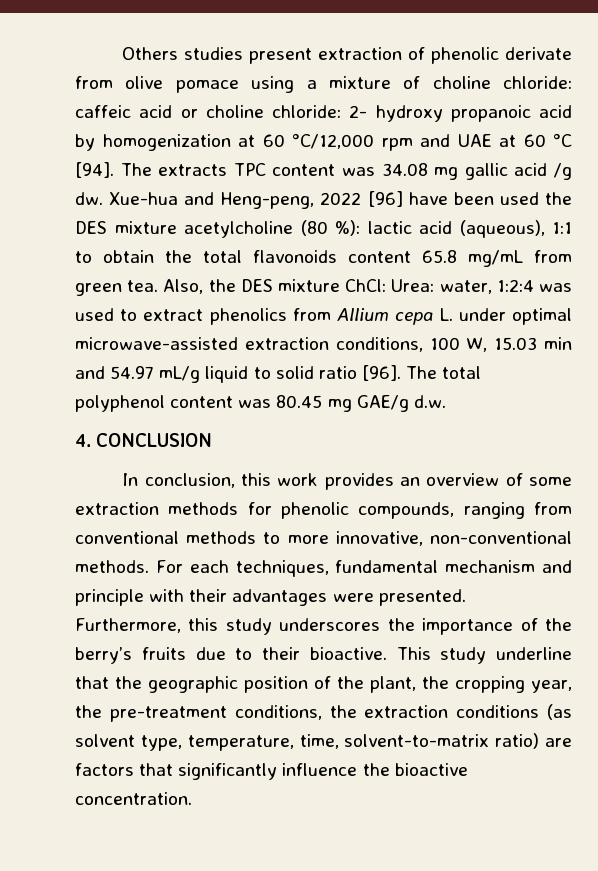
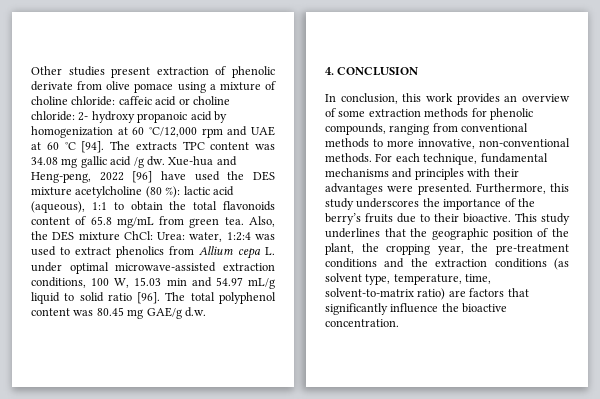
[122,47,179,60] Others -> [31,66,62,75] Other
[453,192,494,205] been -> (186, 175) none
(411, 257) none -> [75,216,87,225] of
[235,560,572,577] [75,589,144,606] techniques, fundamental mechanism and principle -> [423,153,548,165] [325,168,464,180] technique, fundamental mechanisms and principles
[496,647,572,660] underline -> [325,228,380,238] underlines
[234,705,322,720] conditions, -> [325,258,405,268] conditions and

